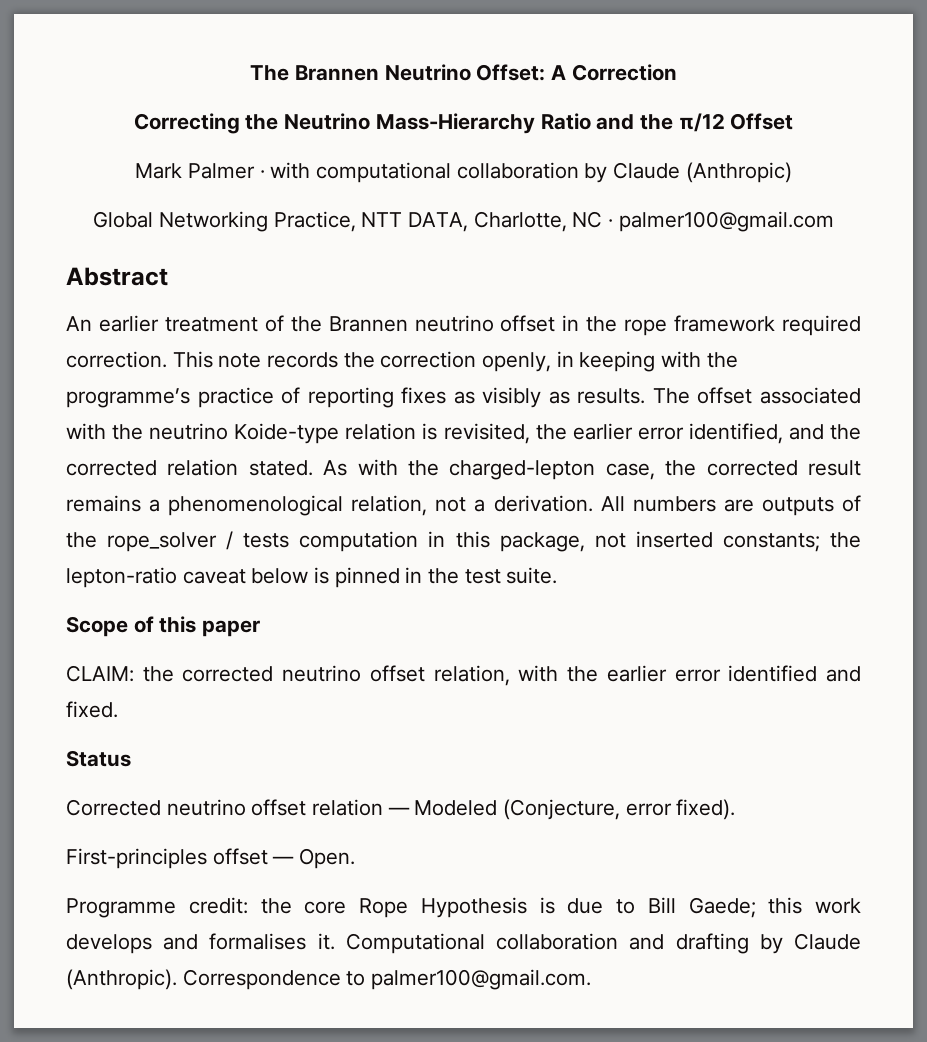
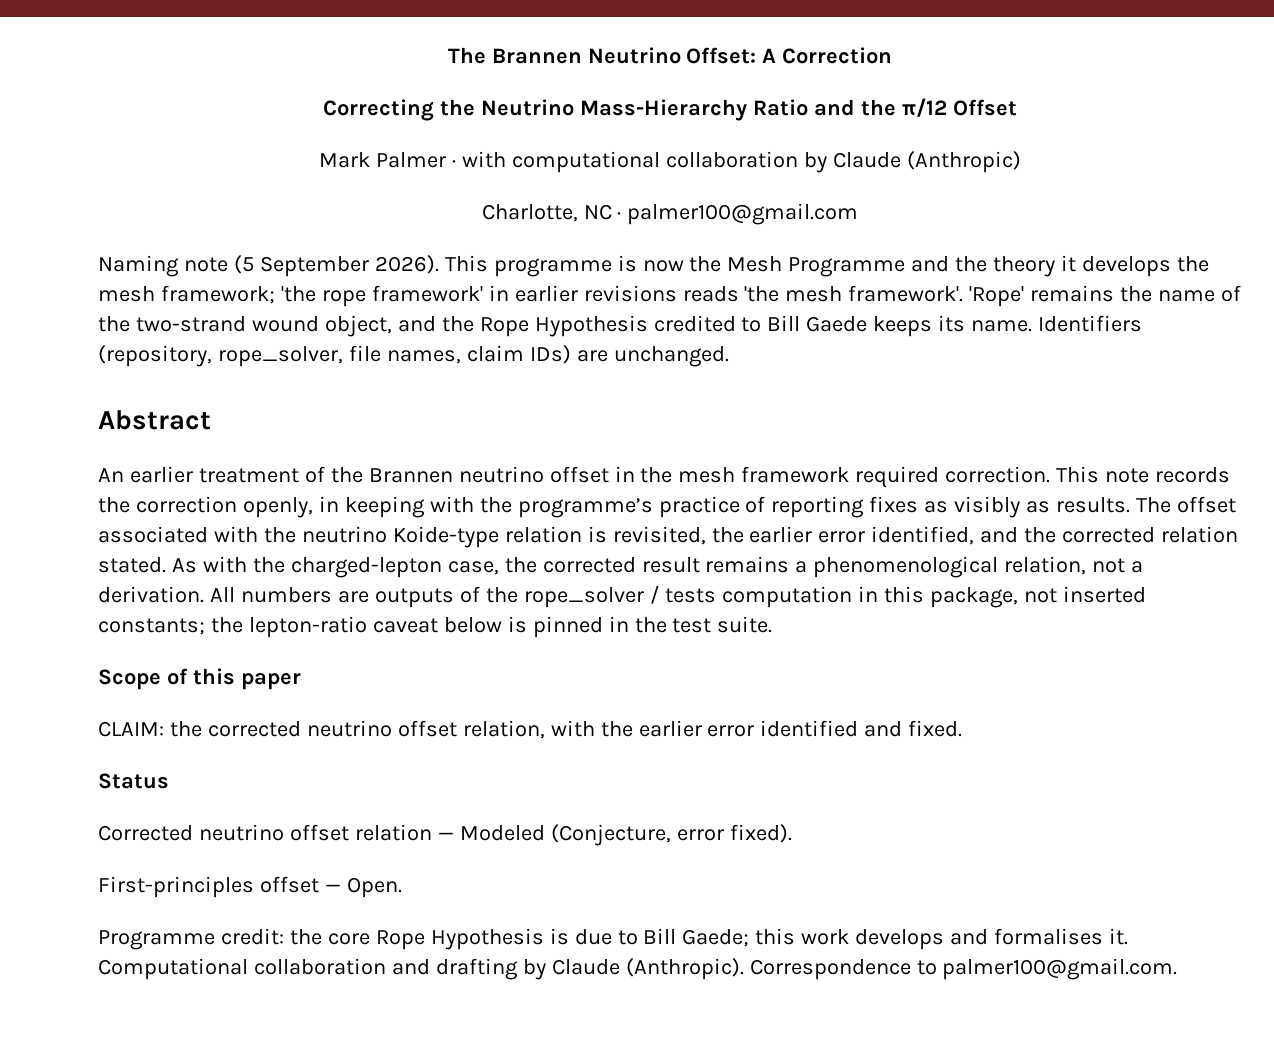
[93,211,468,232] Global Networking Practice, NTT DATA, -> (1021, 162) none
(834, 221) none -> [98,255,1209,277] [98,285,1242,307] [98,315,1143,337] [98,345,729,367] // Naming note (5 September 2026). This programme is now the Mesh Programme and the theory it develops the mesh framework; 'the rope framework' in earlier revisions reads 'the mesh framework'. 'Rope' remains the name of the two-strand wound object, and the Rope Hypothesis credited to Bill Gaede keeps its name. Identifiers (repository, rope_solver, file names, claim IDs) are unchanged.
[624,319,668,336] rope -> [678,467,736,483] mesh

